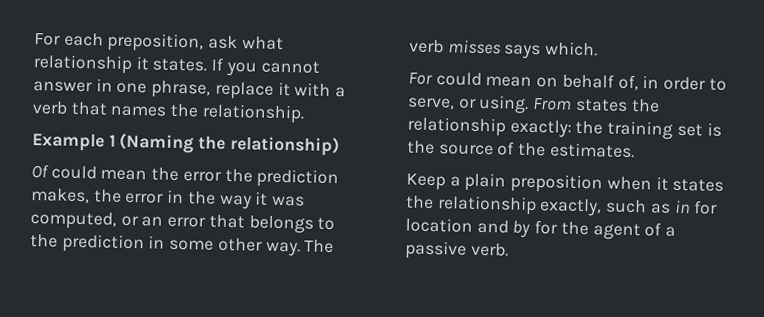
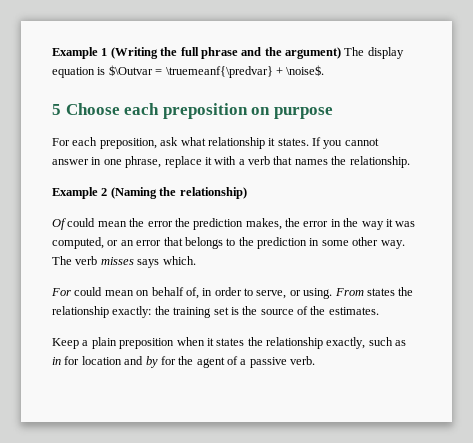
(34, 39) none -> [52,47,404,59] [52,65,325,78] [52,103,333,119] Example 1 (Writing the full phrase and the argument) The display equation is $\Outvar = \truemeanf{\predvar} + \noise$. // 5 Choose each preposition on purpose //
[108,134,116,147] 1 -> [101,188,108,196] 2

